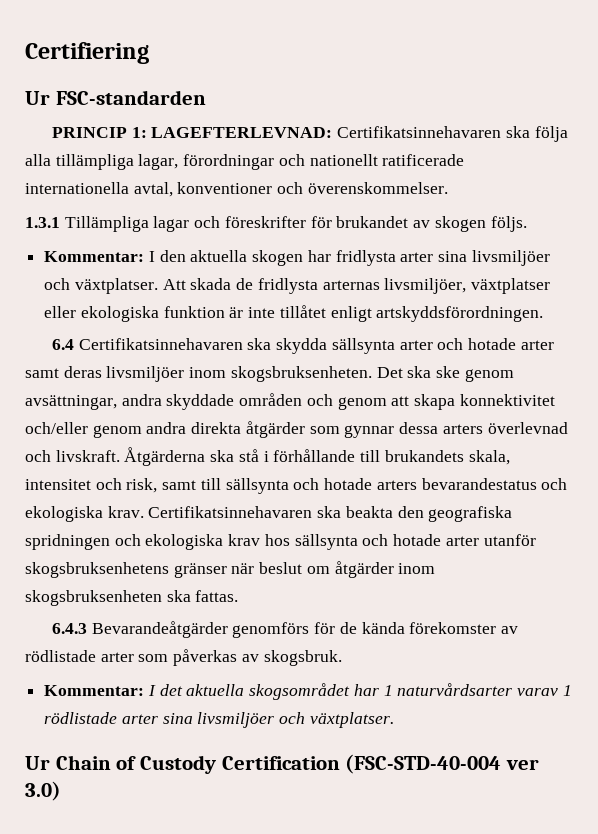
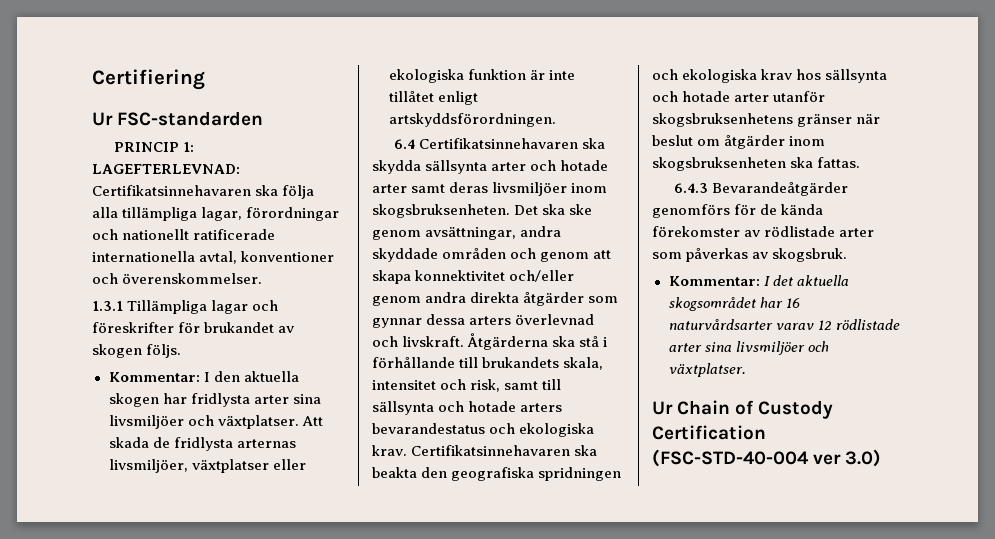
[383,685,393,696] 1 -> [785,298,800,308] 16
[562,685,572,696] 1 -> [817,320,832,330] 12

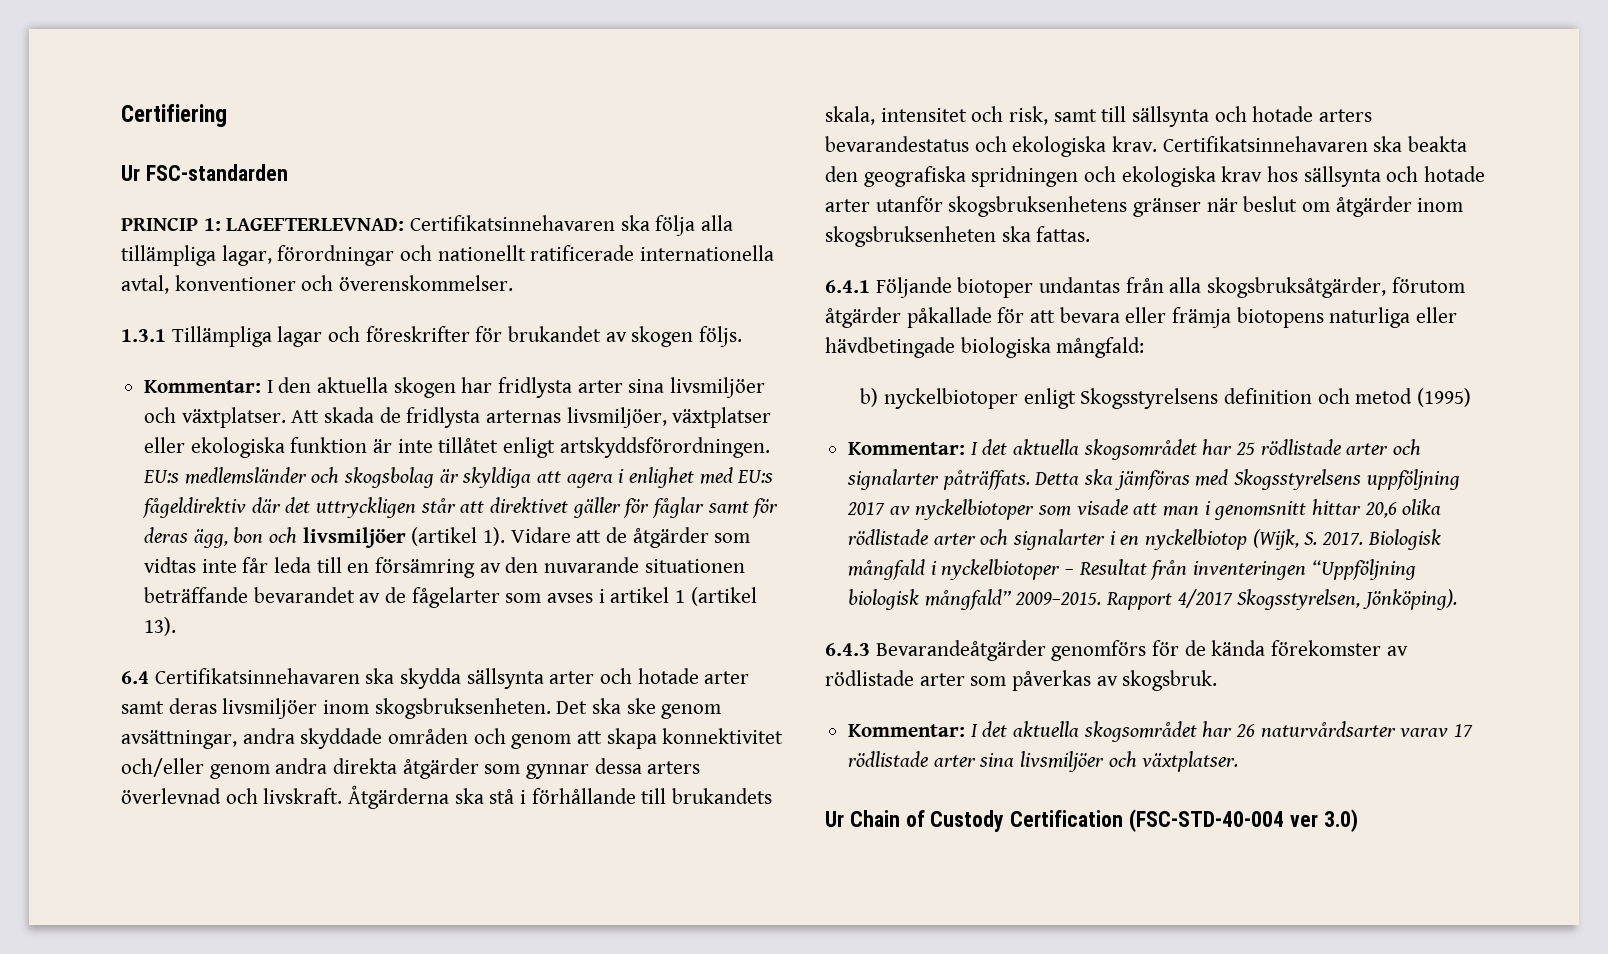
(556, 120) none -> [143,467,774,488] [142,497,779,518] [144,527,751,548] [144,557,745,578] [144,587,757,608] [144,617,177,636] EU:s medlemsländer och skogsbolag är skyldiga att agera i enlighet med EU:s fågeldirektiv där det uttryckligen står att direktivet gäller för fåglar samt för deras ägg, bon och livsmiljöer (artikel 1). Vidare att de åtgärder som vidtas inte får leda till en försämring av den nuvarande situationen beträffande bevarandet av de fågelarter som avses i artikel 1 (artikel 13).
(861, 162) none -> [825,277,1465,298] [825,307,1458,328] [825,337,1145,358] [860,388,1472,409] [848,439,1422,460] [847,469,1460,490] [847,499,1442,520] [848,529,1441,550] [848,559,1416,580] [848,589,1458,610] // 6.4.1 Följande biotoper undantas från alla skogsbruksåtgärder, förutom åtgärder påkallade för att bevara eller främja biotopens naturliga eller hävdbetingade biologiska mångfald: // b) nyckelbiotoper enligt Skogsstyrelsens definition och metod (1995) // Kommentar: I det aktuella skogsområdet har 25 rödlistade arter och signalarter påträffats. Detta ska jämföras med Skogsstyrelsens uppföljning 2017 av nyckelbiotoper som visade att man i genomsnitt hittar 20,6 olika rödlistade arter och signalarter i en nyckelbiotop (Wijk, S. 2017. Biologisk mångfald i nyckelbiotoper – Resultat från inventeringen “Uppföljning biologisk mångfald” 2009–2015. Rapport 4/2017 Skogsstyrelsen, Jönköping).
[785,298,800,308] 16 -> [1236,724,1256,737] 26
[817,320,832,330] 12 -> [1454,724,1474,737] 17

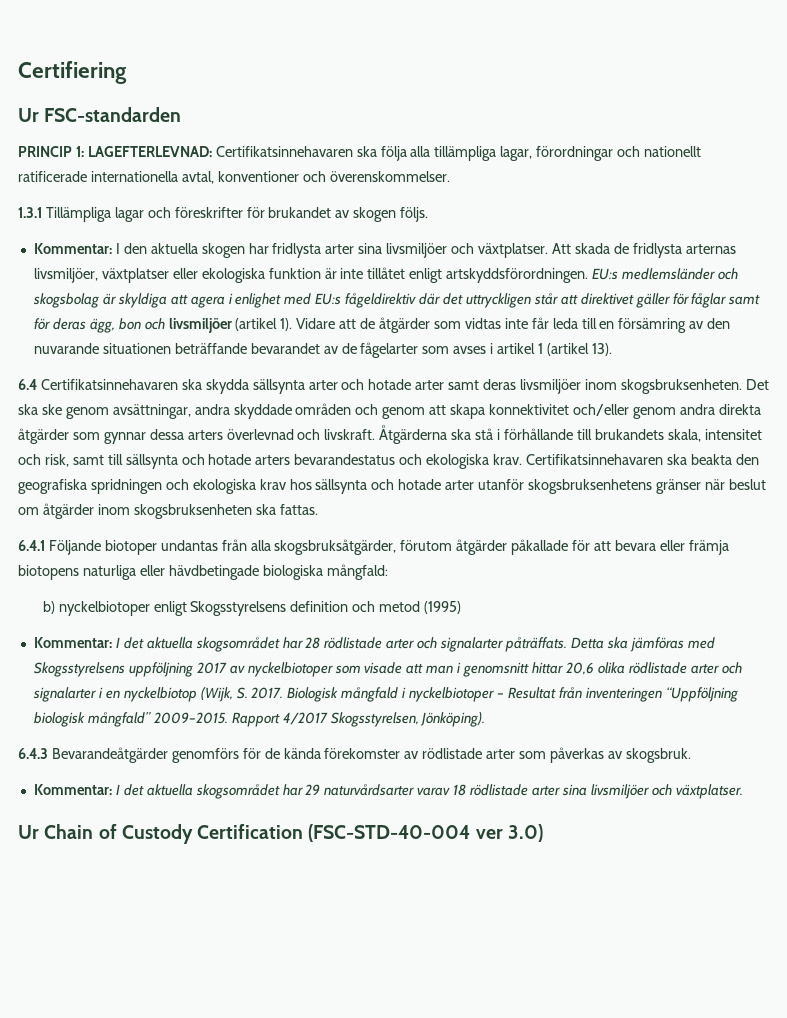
[1236,442,1256,455] 25 -> [305,637,321,649] 28
[1236,724,1256,737] 26 -> [305,784,321,795] 29
[1454,724,1474,737] 17 -> [453,784,467,796] 18

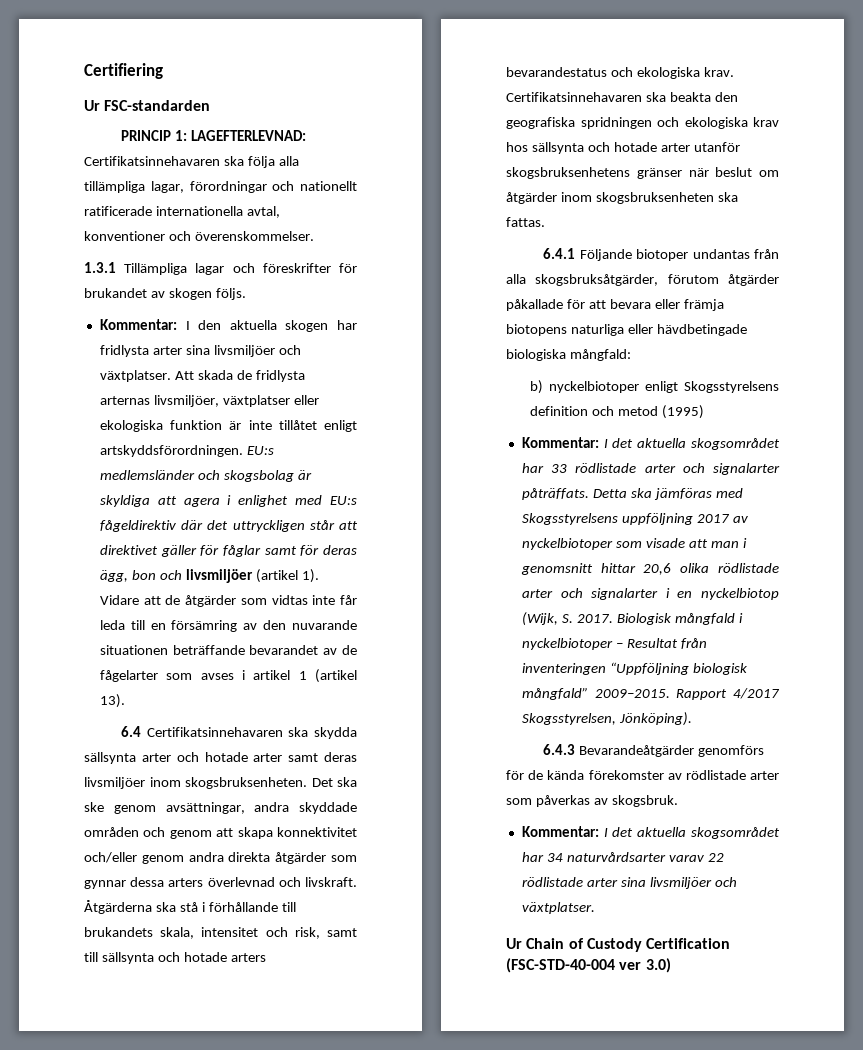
[305,637,321,649] 28 -> [551,464,568,473] 33
[305,784,321,795] 29 -> [546,853,563,862] 34
[453,784,467,796] 18 -> [707,853,724,862] 22

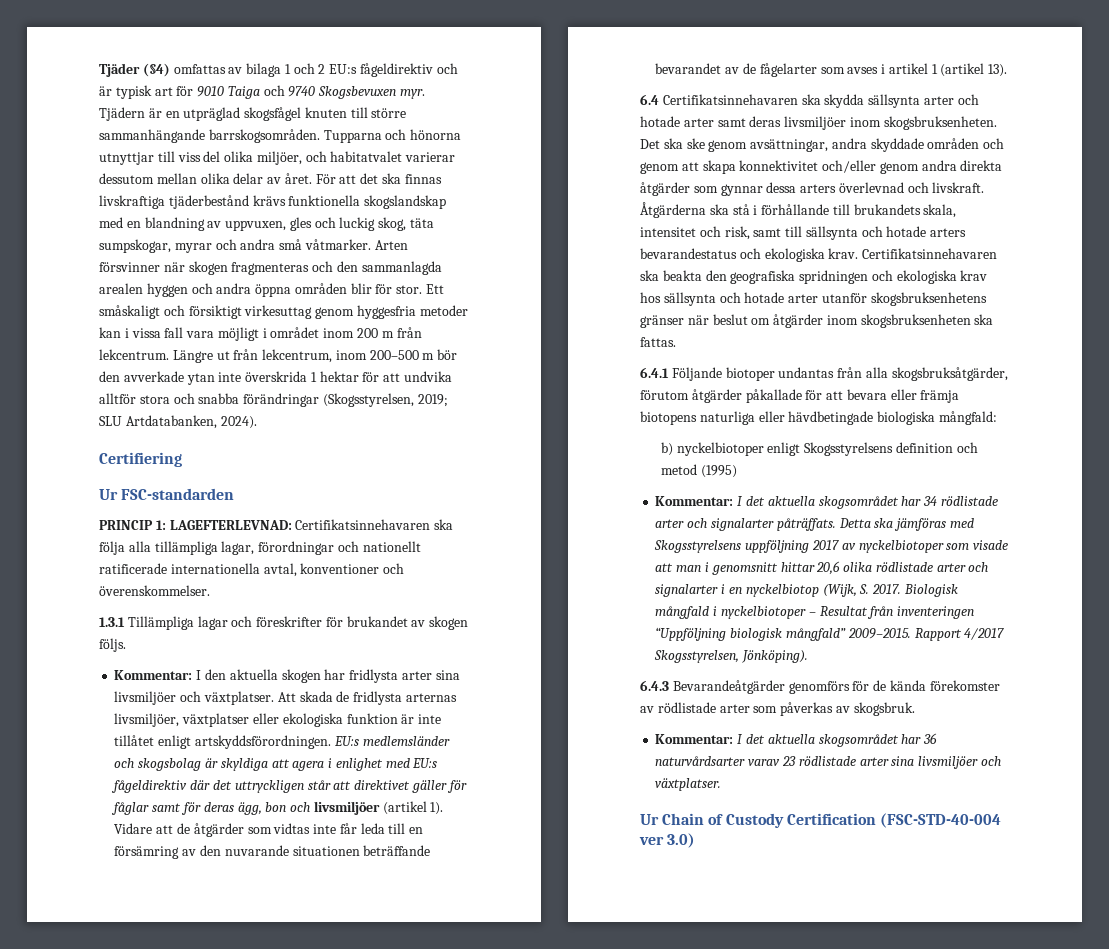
(84, 71) none -> [99,63,458,77] [99,85,426,99] [99,107,407,121] [99,129,462,143] [99,151,456,165] [99,173,442,184] [99,195,447,209] [99,217,435,231] [99,239,408,253] [99,261,442,275] [99,283,445,297] [99,305,468,319] [99,327,422,341] [99,349,458,363] [99,371,453,385] [99,393,448,407] [99,415,257,429] Tjäder (§4) omfattas av bilaga 1 och 2 EU:s fågeldirektiv och är typisk art för 9010 Taiga och 9740 Skogsbevuxen myr. Tjädern är en utpräglad skogsfågel knuten till större sammanhängande barrskogsområden. Tupparna och hönorna utnyttjar till viss del olika miljöer, och habitatvalet varierar dessutom mellan olika delar av året. För att det ska finnas livskraftiga tjäderbestånd krävs funktionella skogslandskap med en blandning av uppvuxen, gles och luckig skog, täta sumpskogar, myrar och andra små våtmarker. Arten försvinner när skogen fragmenteras och den sammanlagda arealen hyggen och andra öppna områden blir för stor. Ett småskaligt och försiktigt virkesuttag genom hyggesfria metoder kan i vissa fall vara möjligt i området inom 200 m från lekcentrum. Längre ut från lekcentrum, inom 200–500 m bör den avverkade ytan inte överskrida 1 hektar för att undvika alltför stora och snabba förändringar (Skogsstyrelsen, 2019; SLU Artdatabanken, 2024). //
[551,464,568,473] 33 -> [923,496,938,506] 34
[546,853,563,862] 34 -> [923,733,938,744] 36
[707,853,724,862] 22 -> [781,756,796,766] 23

